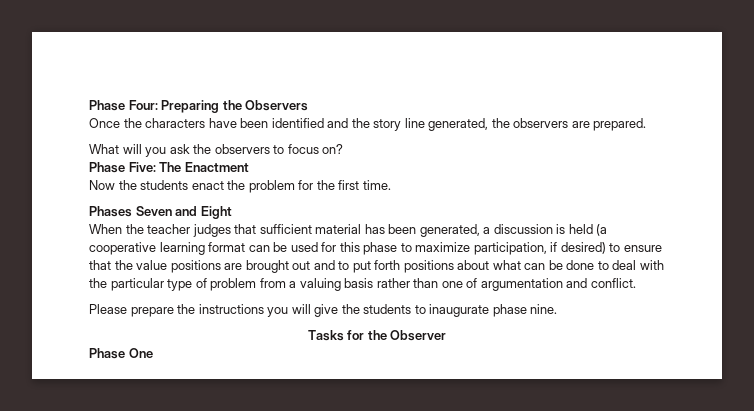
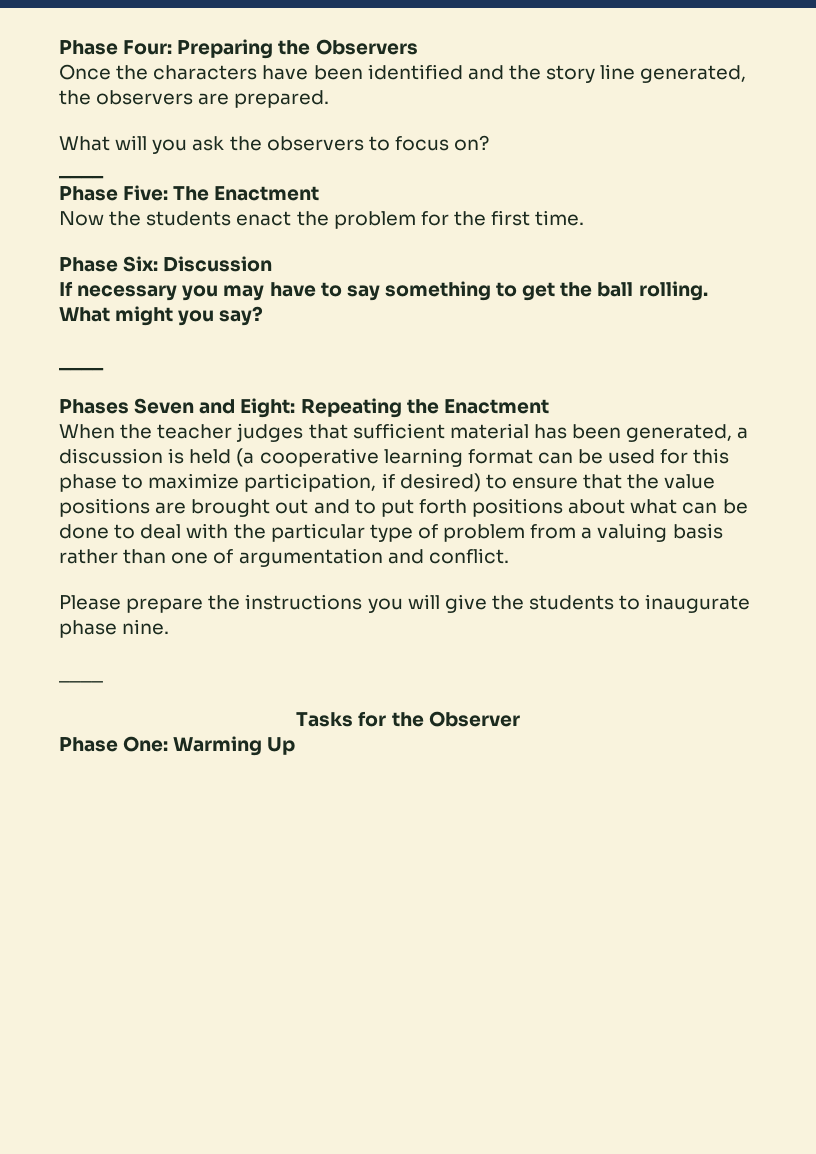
(344, 149) none -> [59,175,104,179] // ____
(391, 185) none -> [59,256,273,272] [59,281,708,301] [59,306,264,326] [59,367,104,371] // Phase Six: Discussion // If necessary you may have to say something to get the ball rolling. What might you say? // ____
[200,206,232,219] Eight -> [240,398,549,418] Eight: Repeating the Enactment
(558, 309) none -> [59,680,103,683] // ____
[128,348,153,358] One -> [123,736,296,756] One: Warming Up

